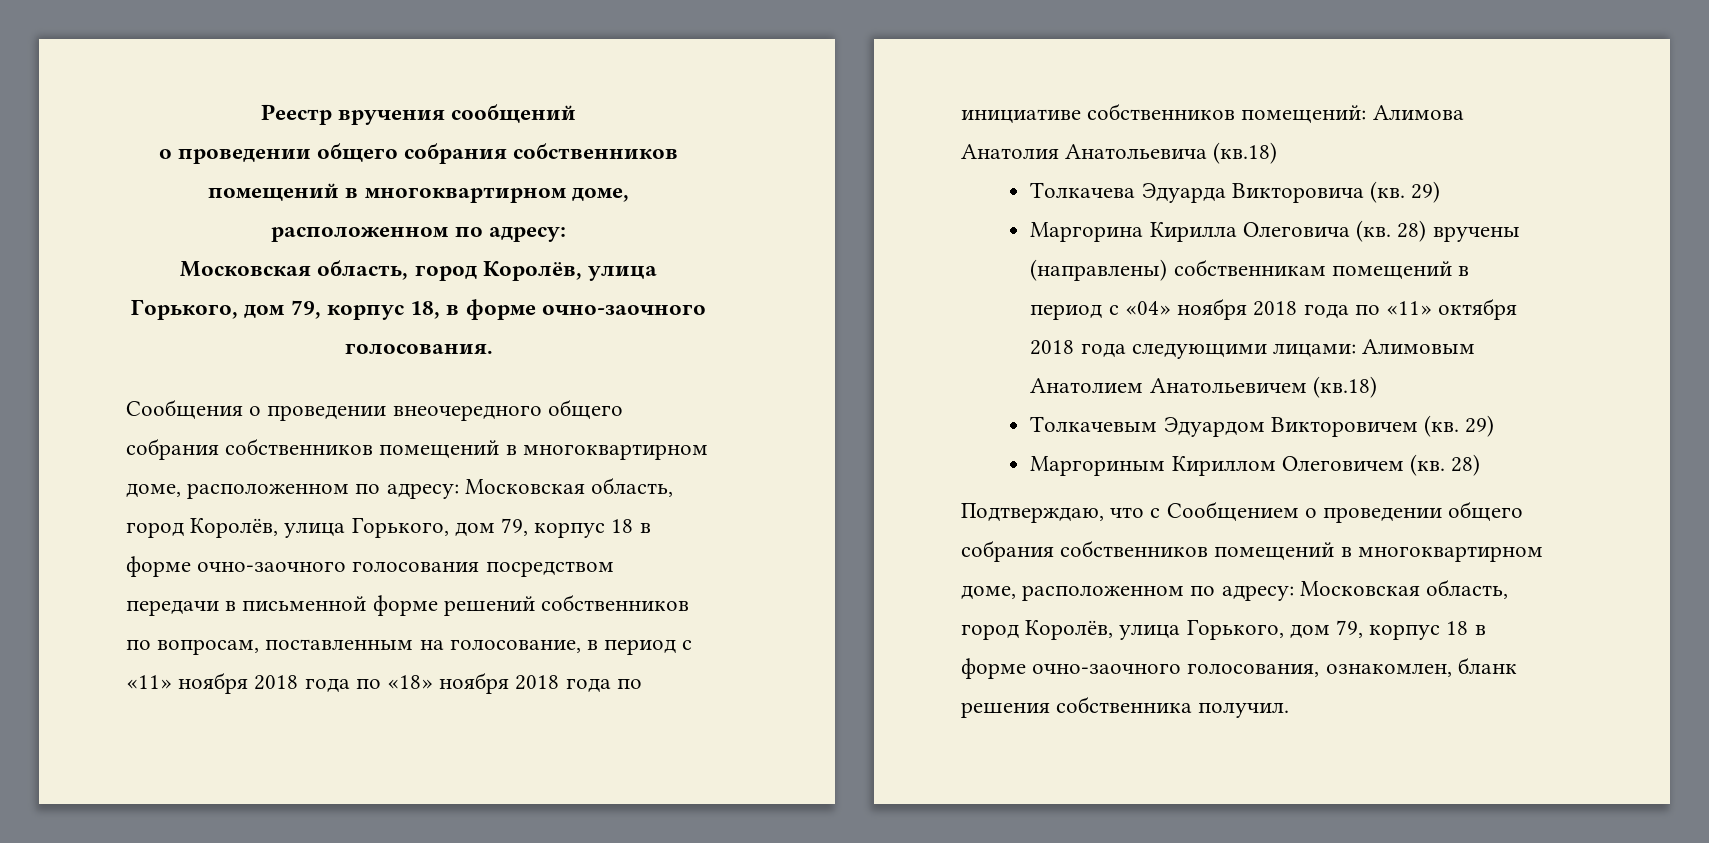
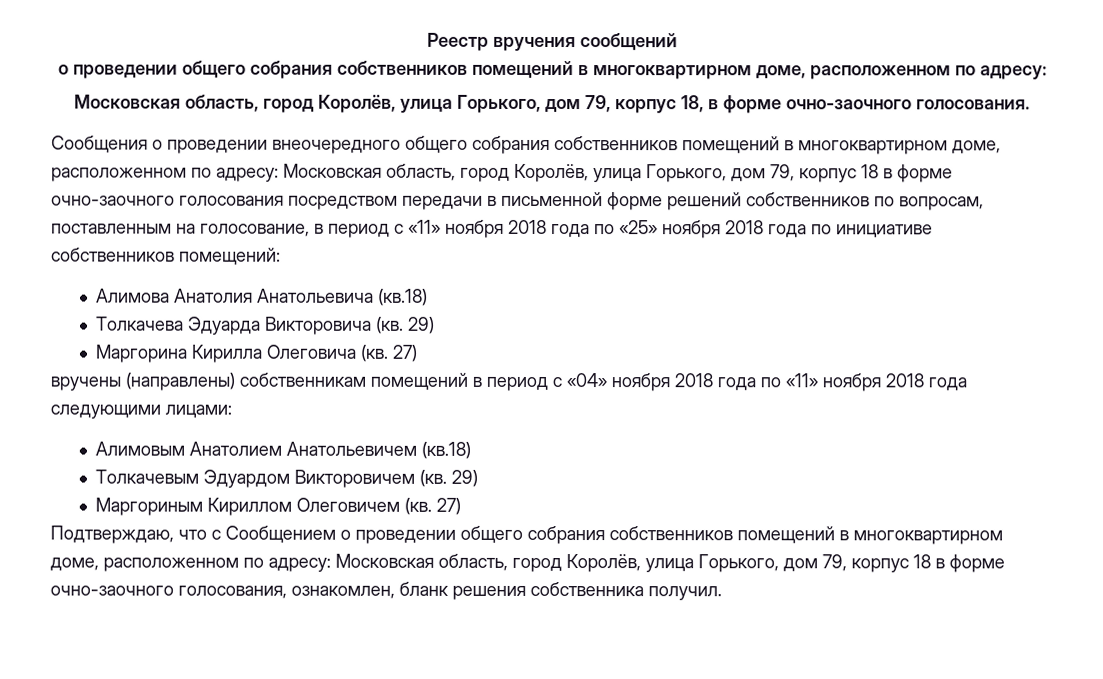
[387,675,434,689] «18» -> [619,220,658,235] «25»
(1367, 114) none -> (281, 256) //
[1397,220,1427,242] 28) -> [392,344,418,362] 27) //
[1438,298,1518,320] октября -> [822,373,881,392] ноября
(1357, 350) none -> (232, 411) //
[1451,454,1481,476] 28) -> [436,497,462,515] 27)

